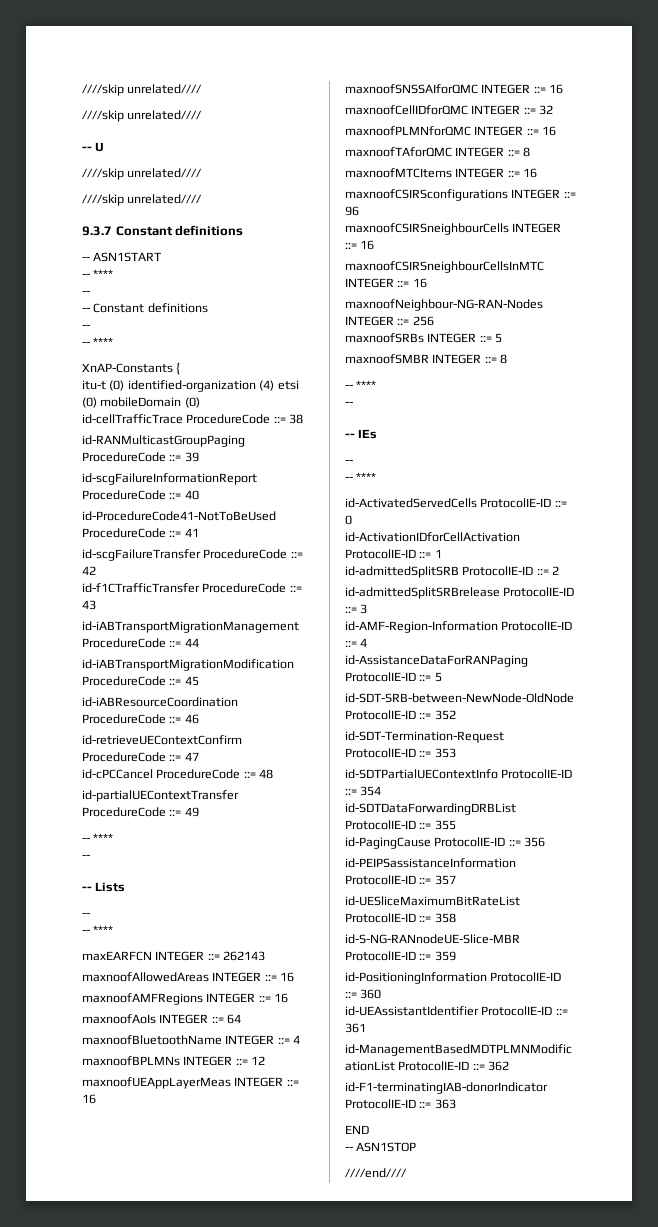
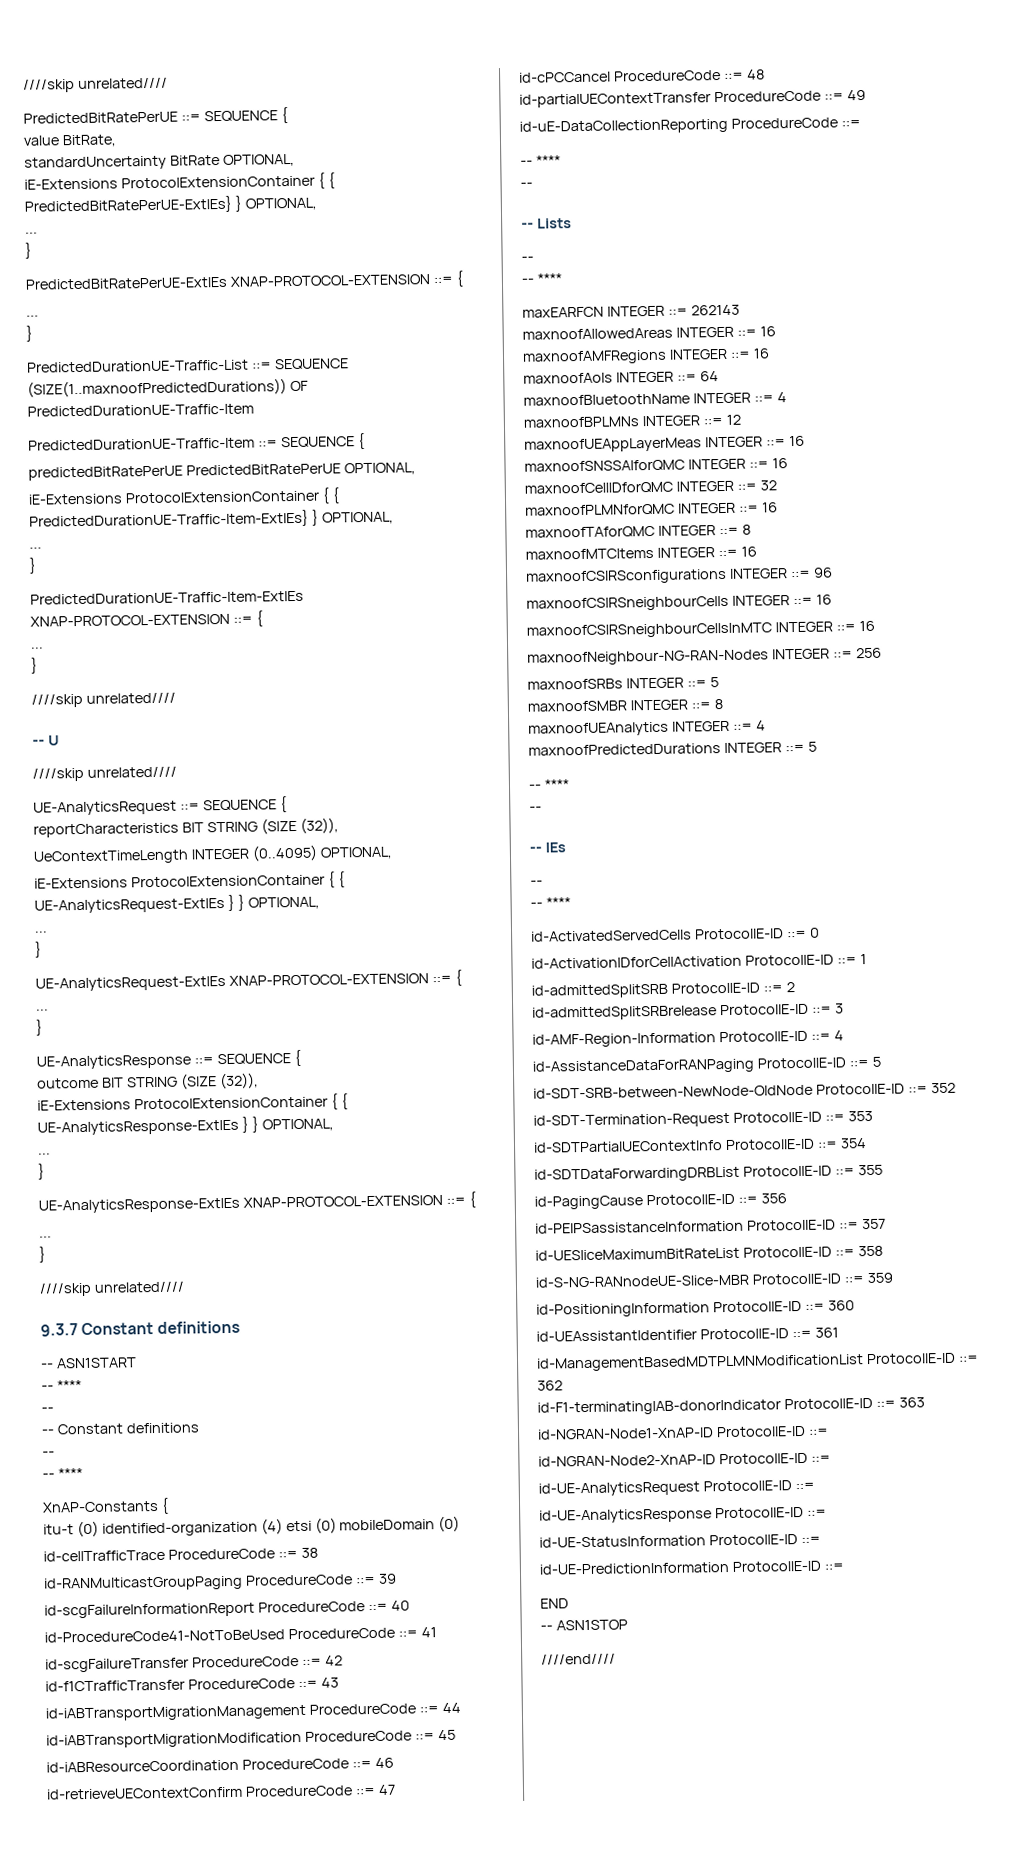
[82,84,203,96] ////skip unrelated//// -> [23,77,168,93] [23,107,288,124] [23,134,117,148] [24,153,295,171] [24,172,335,190] [24,195,317,215] [25,231,38,234] [25,242,32,259] [25,270,464,290] [26,314,39,317] [26,325,33,342] [27,358,349,373] [27,378,309,398] [27,403,254,417] [28,432,365,451] [28,462,416,481] [28,487,340,505] [29,509,394,530] [29,546,42,549] [29,557,36,574] [30,590,304,605] [30,610,263,627] [30,646,44,649] [31,657,38,674] ////skip unrelated//// // PredictedBitRatePerUE ::= SEQUENCE { // value BitRate, // standardUncertainty BitRate OPTIONAL, // iE-Extensions ProtocolExtensionContainer { { PredictedBitRatePerUE-ExtIEs} } OPTIONAL, // ... // } // PredictedBitRatePerUE-ExtIEs XNAP-PROTOCOL-EXTENSION ::= { // ... // } // PredictedDurationUE-Traffic-List ::= SEQUENCE (SIZE(1..maxnoofPredictedDurations)) OF PredictedDurationUE-Traffic-Item // PredictedDurationUE-Traffic-Item ::= SEQUENCE { // predictedBitRatePerUE PredictedBitRatePerUE OPTIONAL, // iE-Extensions ProtocolExtensionContainer { { PredictedDurationUE-Traffic-Item-ExtIEs} } OPTIONAL, // ... // } // PredictedDurationUE-Traffic-Item-ExtIEs XNAP-PROTOCOL-EXTENSION ::= { // ... // }
(203, 173) none -> [33,796,287,816] [33,817,339,838] [33,844,392,865] [34,871,345,889] [34,894,320,914] [34,930,47,933] [35,941,42,958] [35,969,462,992] [36,1008,49,1011] [36,1019,43,1036] [36,1049,301,1070] [37,1072,259,1090] [37,1093,348,1111] [37,1116,334,1136] [38,1152,51,1155] [38,1163,45,1180] [38,1191,476,1214] [39,1235,52,1238] [39,1246,46,1263] // UE-AnalyticsRequest ::= SEQUENCE { // reportCharacteristics BIT STRING (SIZE (32)), // UeContextTimeLength INTEGER (0..4095) OPTIONAL, // iE-Extensions ProtocolExtensionContainer { { UE-AnalyticsRequest-ExtIEs } } OPTIONAL, // ... // } // UE-AnalyticsRequest-ExtIEs XNAP-PROTOCOL-EXTENSION ::= { // ... // } // UE-AnalyticsResponse ::= SEQUENCE { // outcome BIT STRING (SIZE (32)), // iE-Extensions ProtocolExtensionContainer { { UE-AnalyticsResponse-ExtIEs } } OPTIONAL, // ... // } // UE-AnalyticsResponse-ExtIEs XNAP-PROTOCOL-EXTENSION ::= { // ... // }
(199, 812) none -> [519,117,861,135] // id-uE-DataCollectionReporting ProcedureCode ::=
(508, 359) none -> [528,720,766,737] [528,741,817,756] // maxnoofUEAnalytics INTEGER ::= 4 // maxnoofPredictedDurations INTEGER ::= 5
(456, 1104) none -> [537,1425,829,1440] [538,1452,831,1467] [538,1480,815,1497] [539,1506,827,1524] [539,1534,821,1548] [539,1560,844,1575] // id-NGRAN-Node1-XnAP-ID ProtocolIE-ID ::= // id-NGRAN-Node2-XnAP-ID ProtocolIE-ID ::= // id-UE-AnalyticsRequest ProtocolIE-ID ::= // id-UE-AnalyticsResponse ProtocolIE-ID ::= // id-UE-StatusInformation ProtocolIE-ID ::= // id-UE-PredictionInformation ProtocolIE-ID ::=

